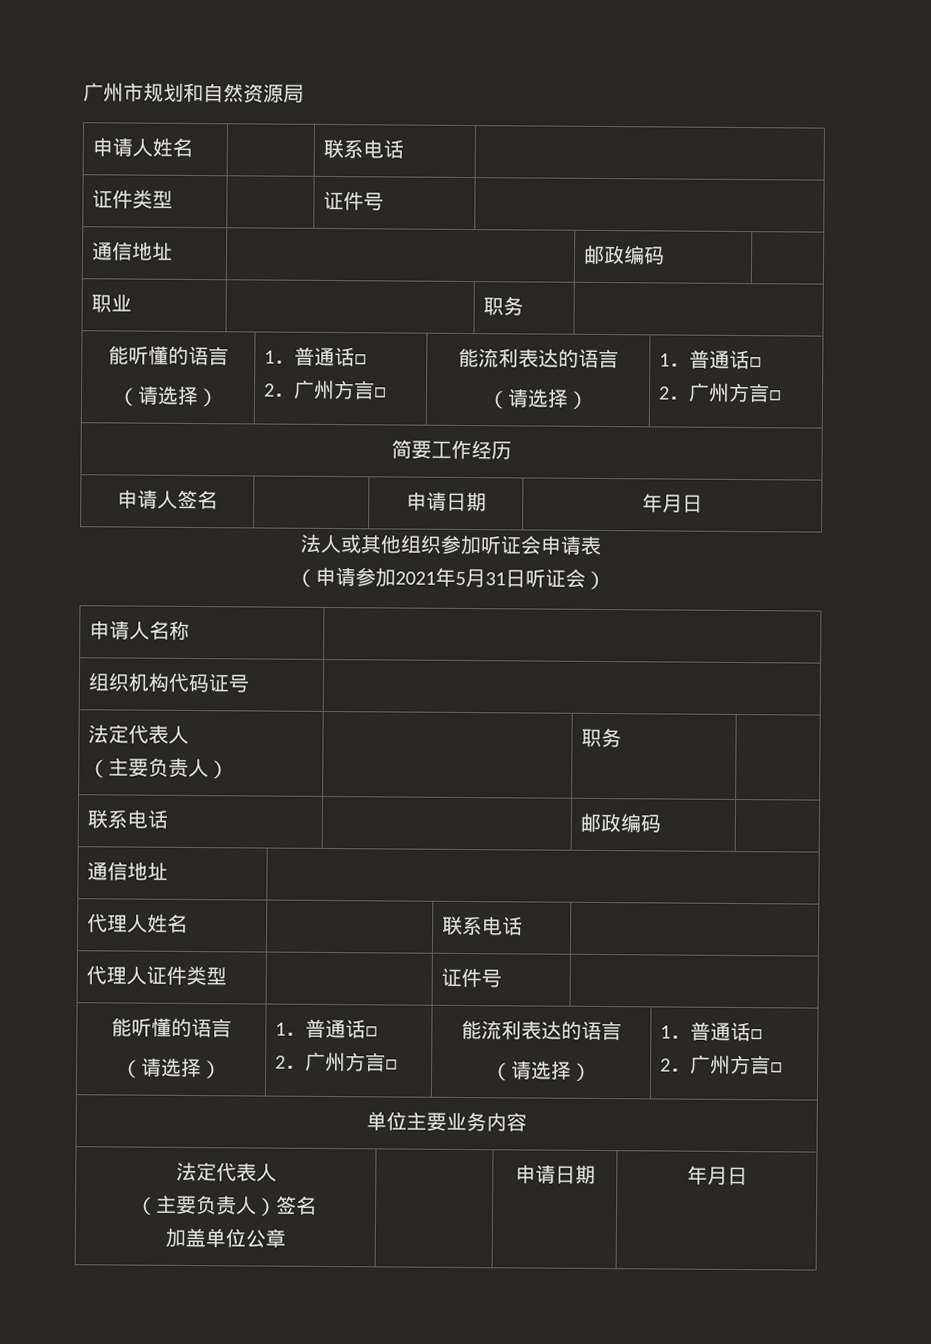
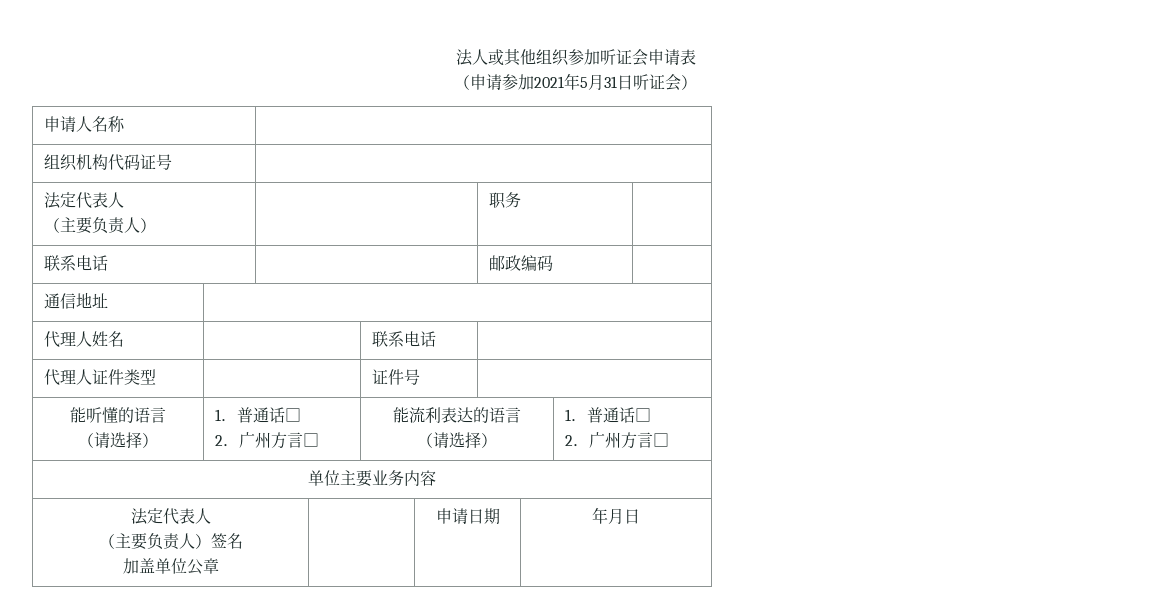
[83,82,304,104] [91,137,193,157] [322,138,404,159] [91,189,173,209] [322,190,384,211] [91,241,173,261] [582,244,665,265] [90,294,132,313] [482,296,524,316] [108,345,229,366] [117,385,219,408] [263,346,367,367] [263,379,387,401] [458,347,619,369] [487,388,589,410] [658,349,762,370] [658,382,782,403] [391,439,512,460] [117,489,218,510] [405,491,487,512] [642,493,703,513] 广州市规划和自然资源局 // 申请人姓名 | | 联系电话 | // 证件类型 | | 证件号 | // 通信地址 | | 邮政编码 | // 职业 | | 职务 | // 能听懂的语言 // （请选择） | 1．普通话□ // 2．广州方言□ | 能流利表达的语言 // （请选择） | 1．普通话□ // 2．广州方言□ // 简要工作经历 // 申请人签名 | | 申请日期 | 年月日 // -> (455, 57) none

